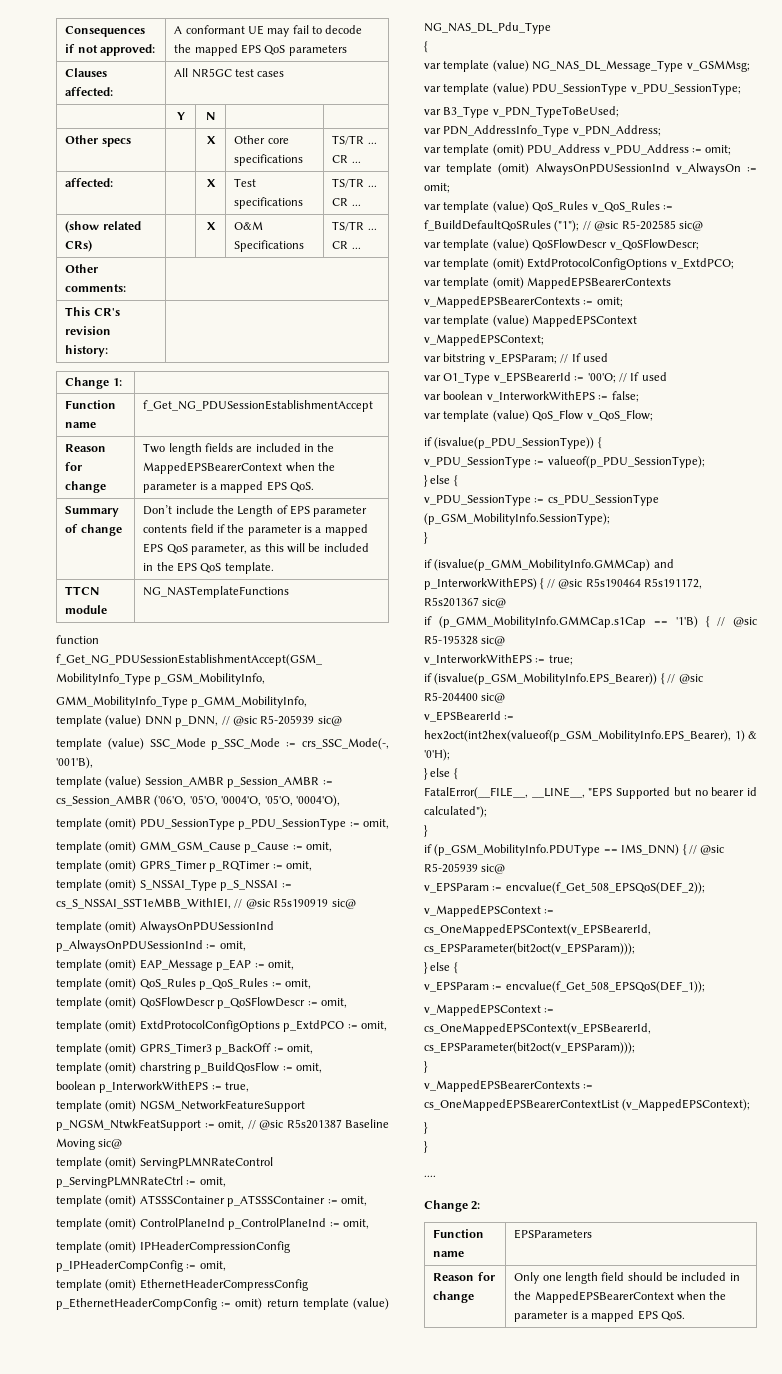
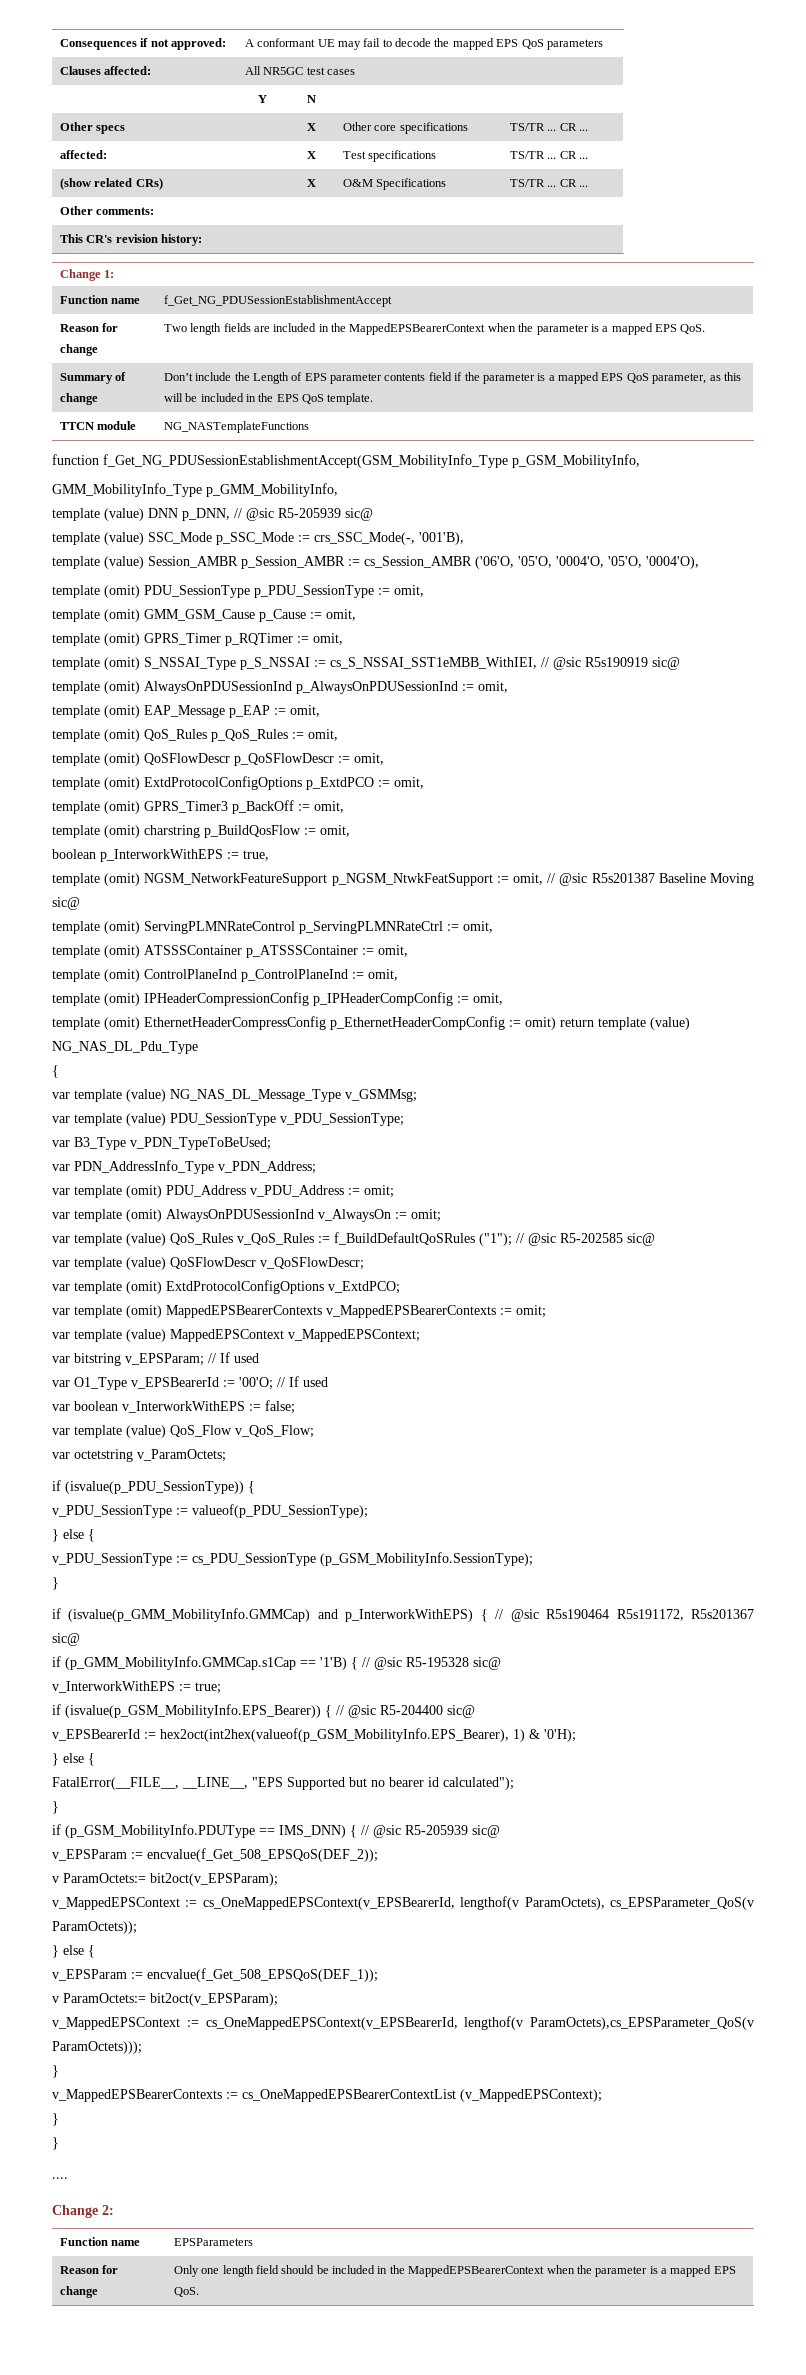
(653, 415) none -> [52,1449,226,1462] // var octetstring v_ParamOctets;
[424,905,555,917] [424,924,651,936] [424,943,635,955] // v_MappedEPSContext := cs_OneMappedEPSContext(v_EPSBearerId, cs_EPSParameter(bit2oct(v_EPSParam))); -> [52,1873,278,1886] [52,1896,754,1910] [52,1921,137,1934] // v ParamOctets:= bit2oct(v_EPSParam); // v_MappedEPSContext := cs_OneMappedEPSContext(v_EPSBearerId, lengthof(v ParamOctets), cs_EPSParameter_QoS(v ParamOctets));
[424,1004,555,1016] [424,1023,651,1035] [424,1042,635,1054] // v_MappedEPSContext := cs_OneMappedEPSContext(v_EPSBearerId, cs_EPSParameter(bit2oct(v_EPSParam))); -> [52,1993,278,2006] [52,2016,754,2030] [52,2041,142,2054] // v ParamOctets:= bit2oct(v_EPSParam); // v_MappedEPSContext := cs_OneMappedEPSContext(v_EPSBearerId, lengthof(v ParamOctets),cs_EPSParameter_QoS(v ParamOctets)));

